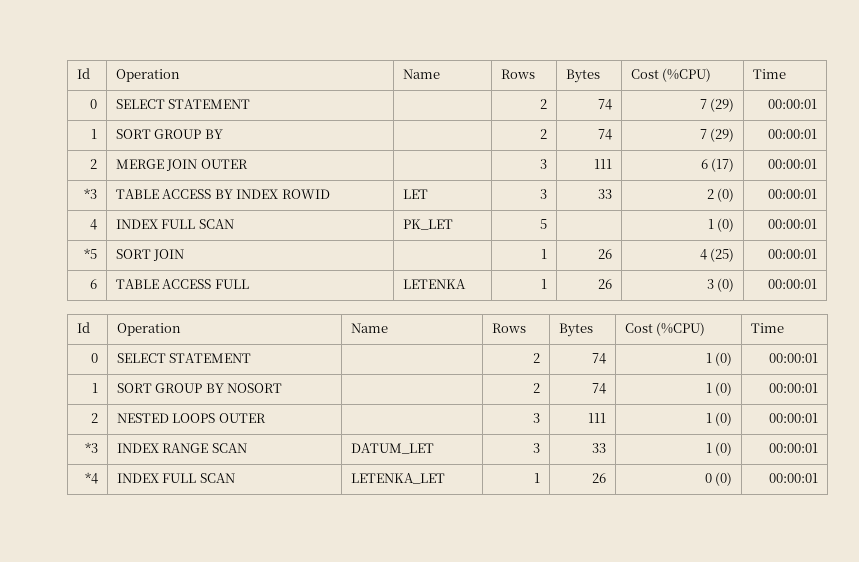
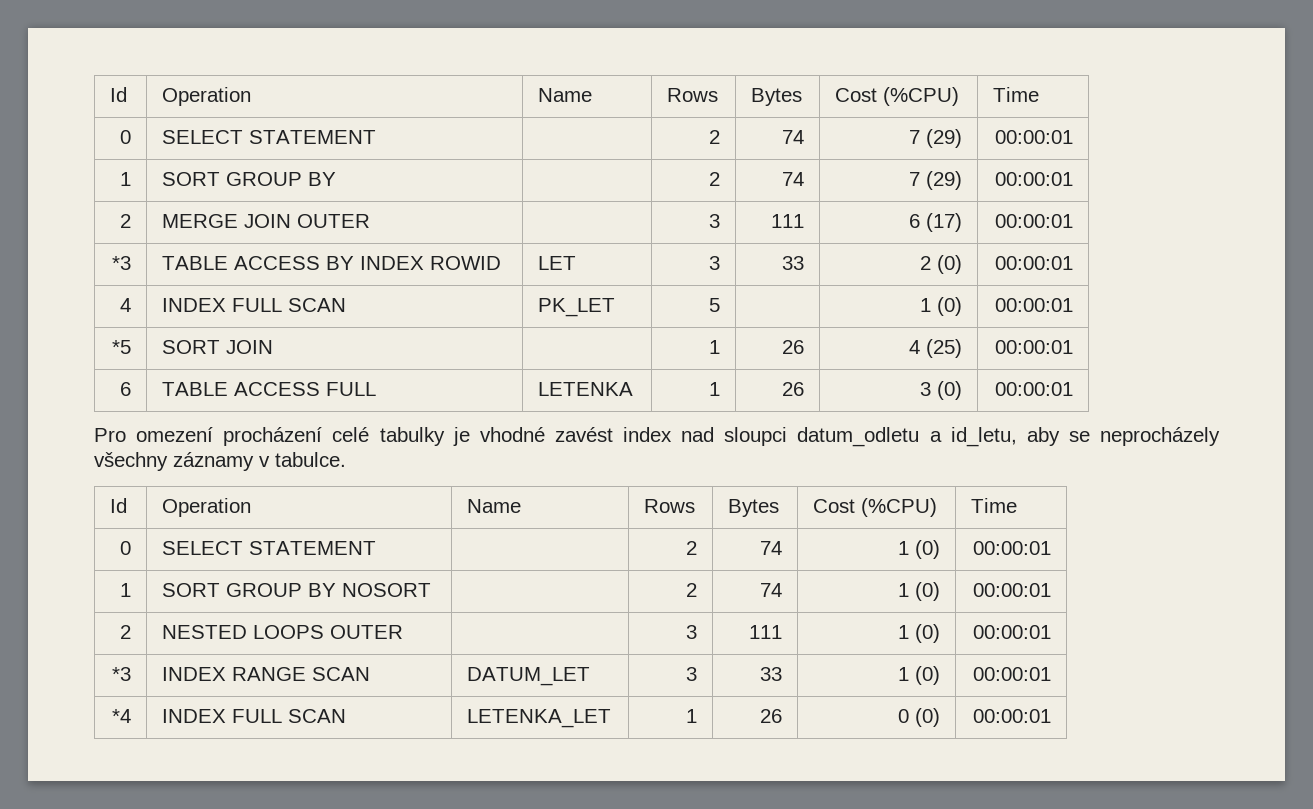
(818, 284) none -> [94,427,1220,447] [94,452,346,471] // Pro omezení procházení celé tabulky je vhodné zavést index nad sloupci datum_odletu a id_letu, aby se neprocházely všechny záznamy v tabulce.

